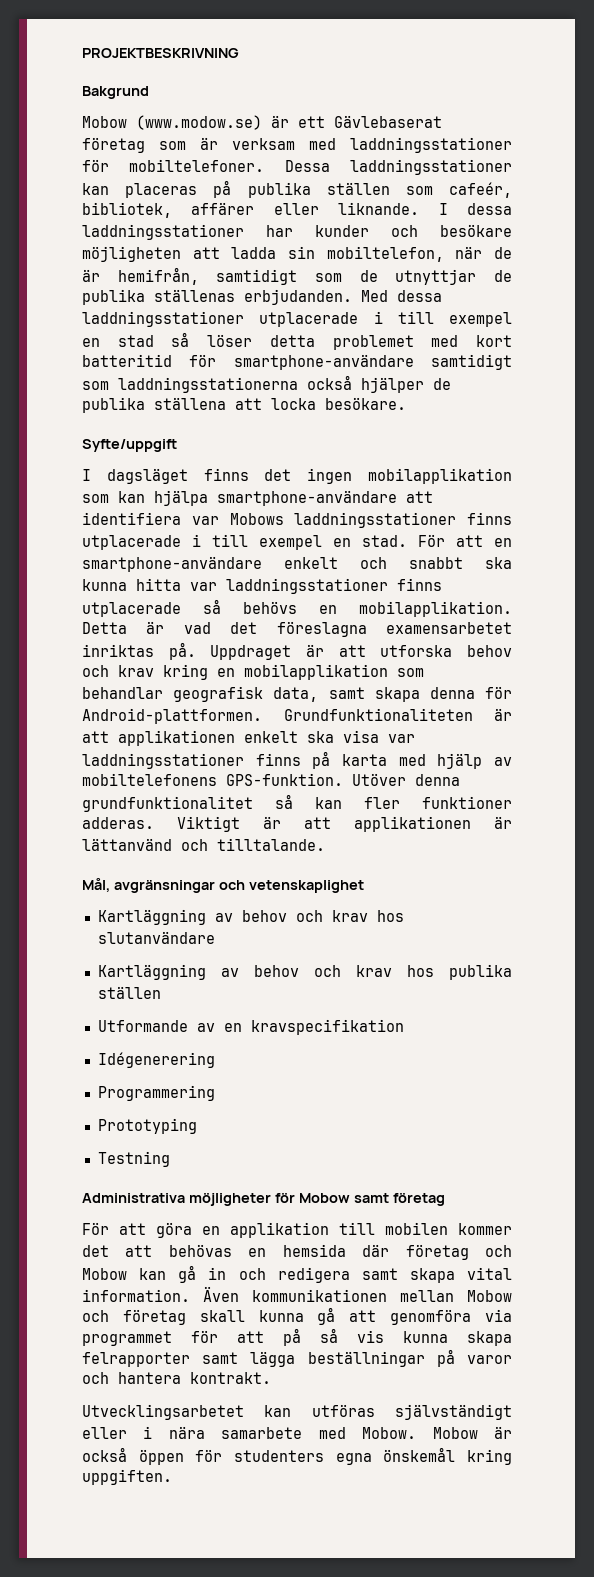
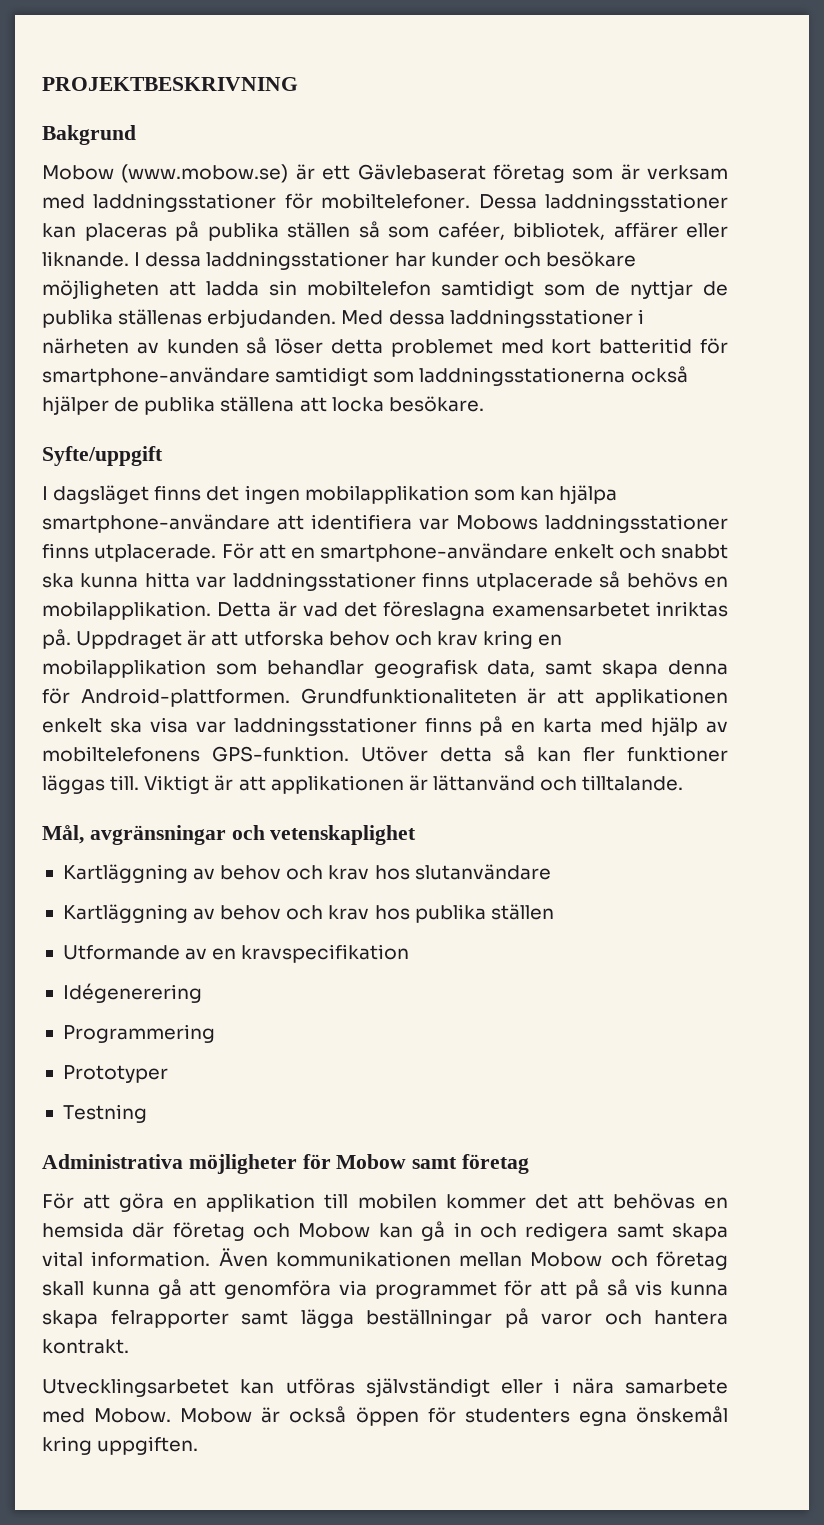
[136,115,262,130] (www.modow.se) -> [121,164,289,183] (www.mobow.se)
[405,182,512,198] som cafeér, -> [358,221,505,240] så som caféer,
[326,246,512,262] [82,267,199,285] mobiltelefon, när de är hemifrån, -> [307,280,431,296] mobiltelefon
[395,269,477,285] utnyttjar -> [630,280,693,299] nyttjar
[259,311,512,327] [82,335,154,347] utplacerade i till exempel en stad -> [637,309,644,324] [42,338,239,354] i närheten av kunden
[82,534,407,550] utplacerade i till exempel en stad. -> [94,544,217,562] utplacerade.
(331, 760) none -> [511,721,536,733] en
[415,774,460,786] [82,796,253,812] denna grundfunktionalitet -> [440,747,492,762] detta
[82,817,154,829] adderas. -> [42,775,140,794] läggas till.
[97,1118,197,1134] Prototyping -> [62,1065,168,1083] Prototyper

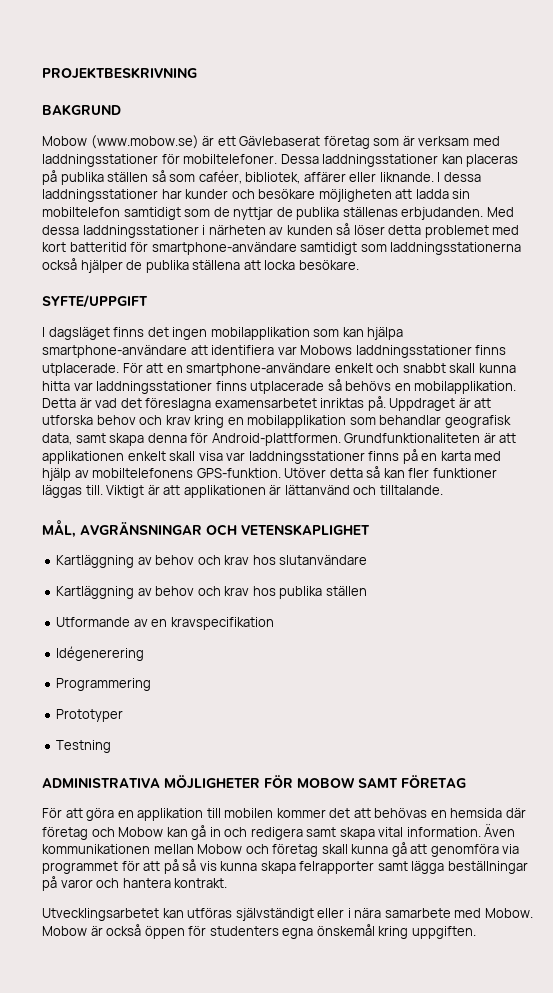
[42,125,136,145] Bakgrund -> [42,104,121,116] BAKGRUND
[42,446,163,466] Syfte/uppgift -> [42,295,148,308] SYFTE/UPPGIFT
[42,573,74,588] ska -> [449,363,476,373] skall
[109,718,142,733] ska -> [169,451,196,461] skall
[42,825,417,845] Mål, avgränsningar och vetenskaplighet -> [42,520,370,538] MÅL, AVGRÄNSNINGAR OCH VETENSKAPLIGHET
[42,1154,530,1174] Administrativa möjligheter för Mobow samt företag -> [42,775,466,789] ADMINISTRATIVA MÖJLIGHETER FÖR MOBOW SAMT FÖRETAG

